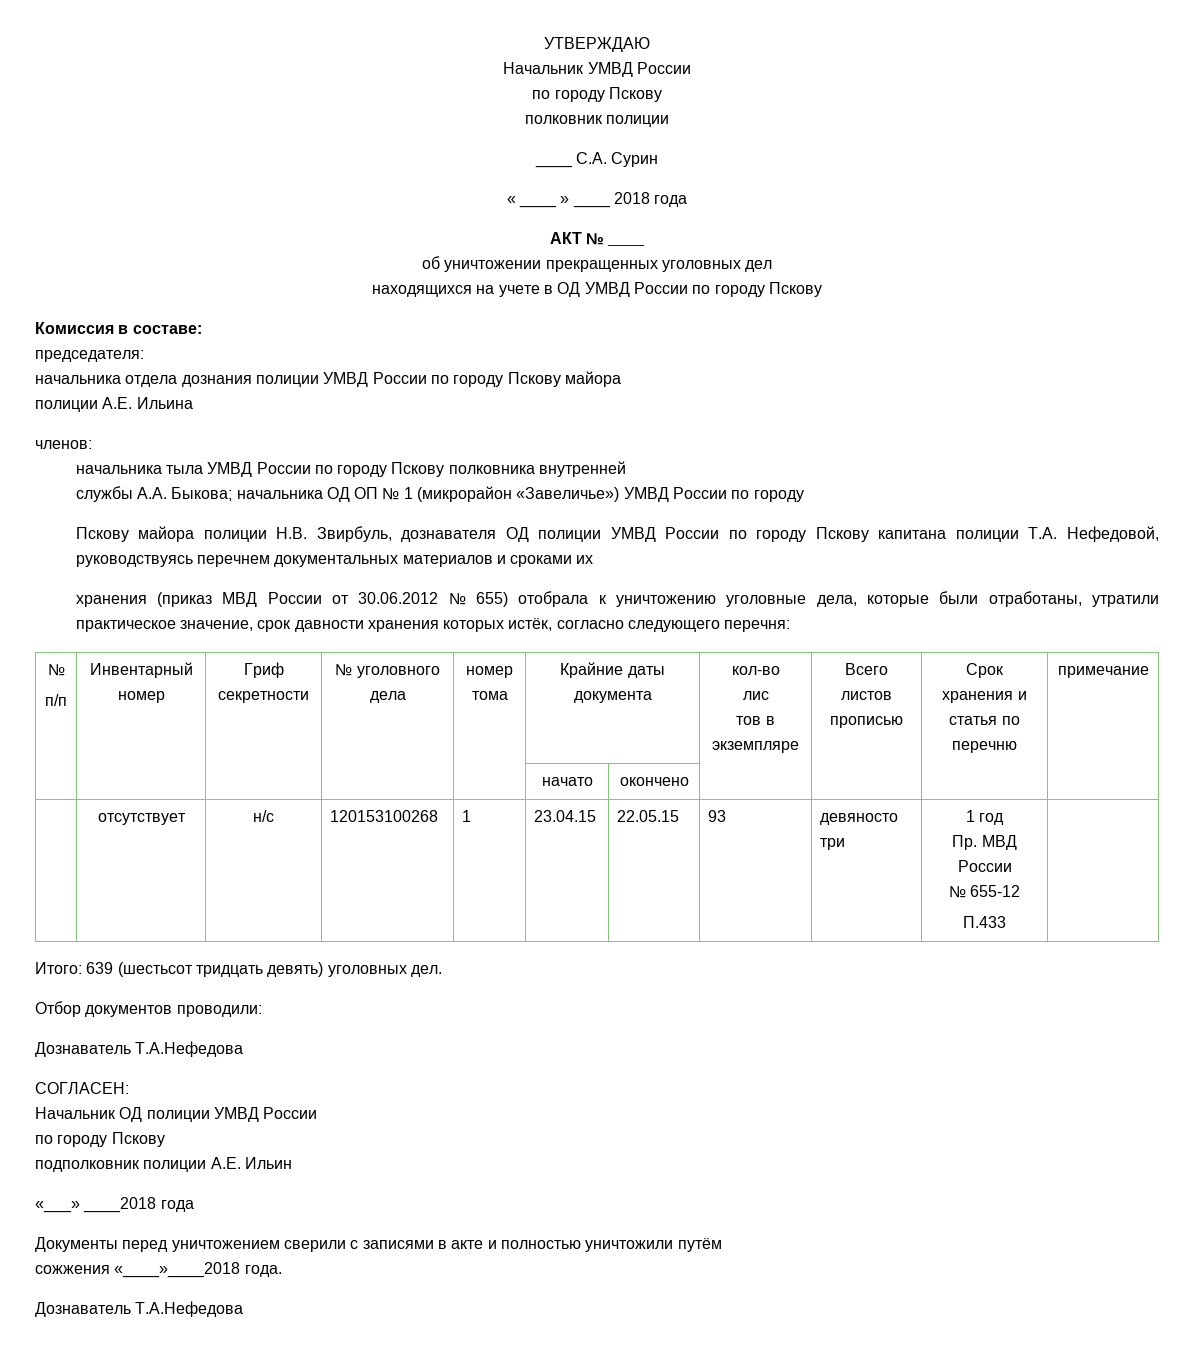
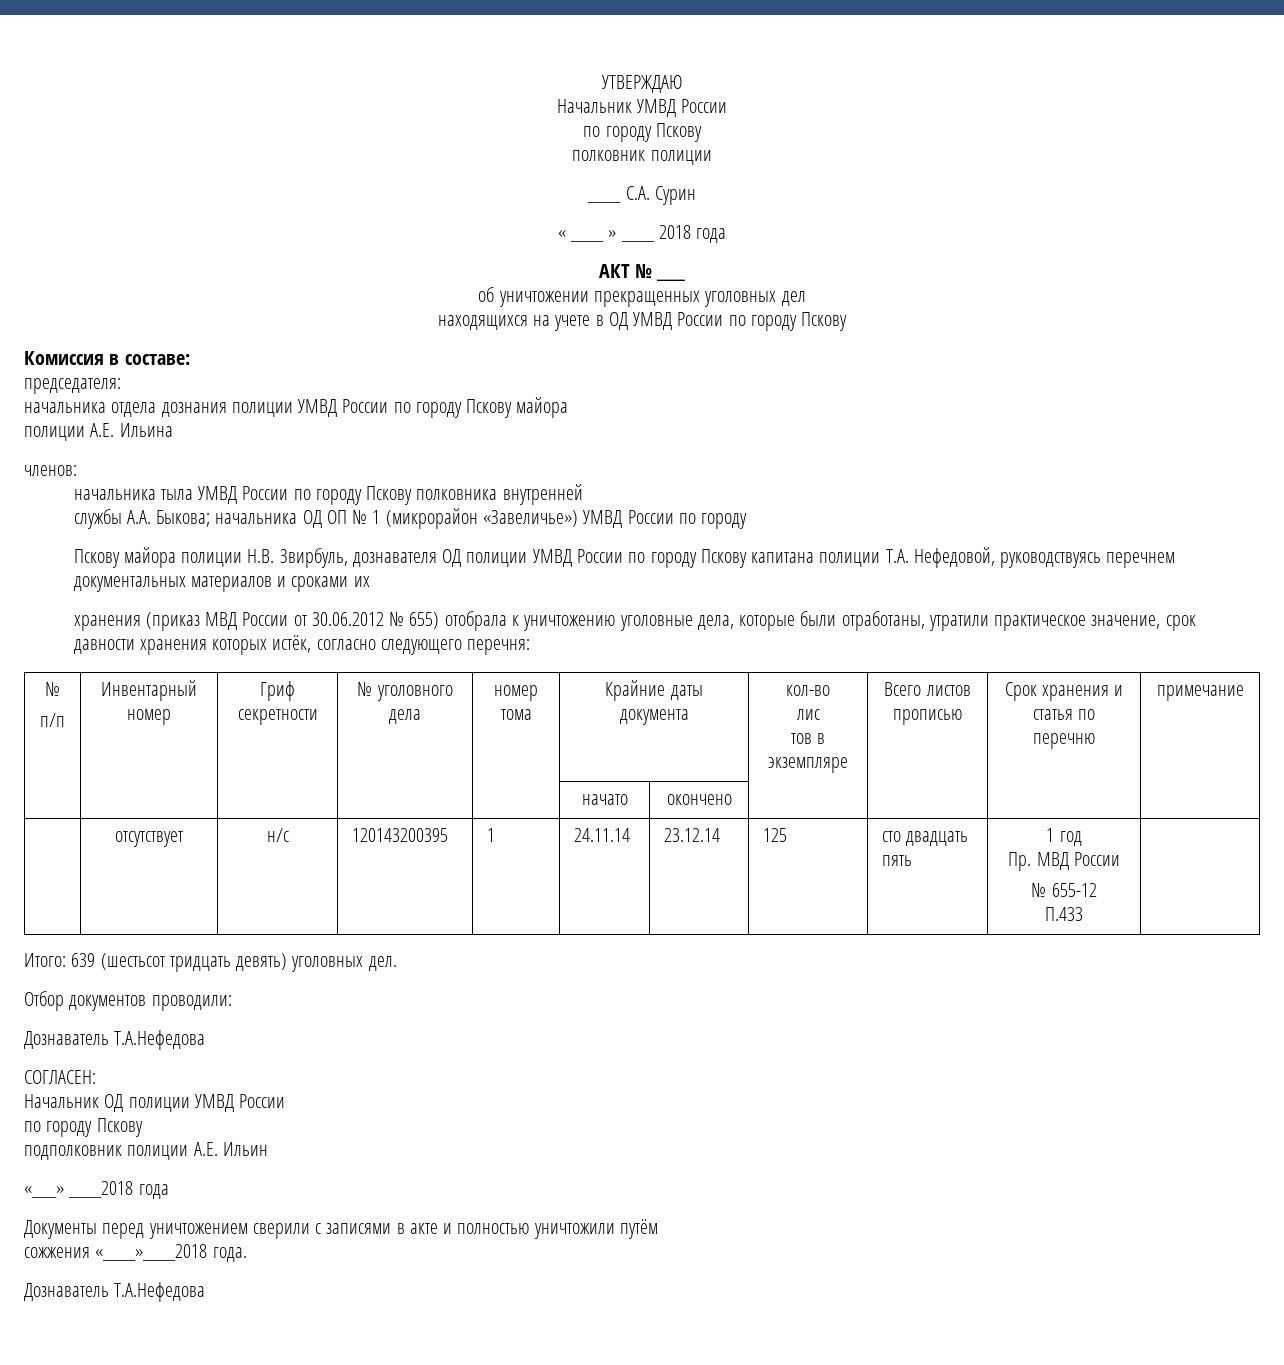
[330,810,439,822] [462,810,472,822] [534,810,597,822] [617,810,680,822] [708,810,727,822] [820,813,899,825] [820,838,846,850] 120153100268 | 1 | 23.04.15 | 22.05.15 | 93 | девяносто три -> [352,828,449,842] [487,828,496,842] [574,828,631,842] [664,828,721,842] [763,828,788,842] [882,831,969,846] [882,855,913,866] 120143200395 | 1 | 24.11.14 | 23.12.14 | 125 | сто двадцать пять

